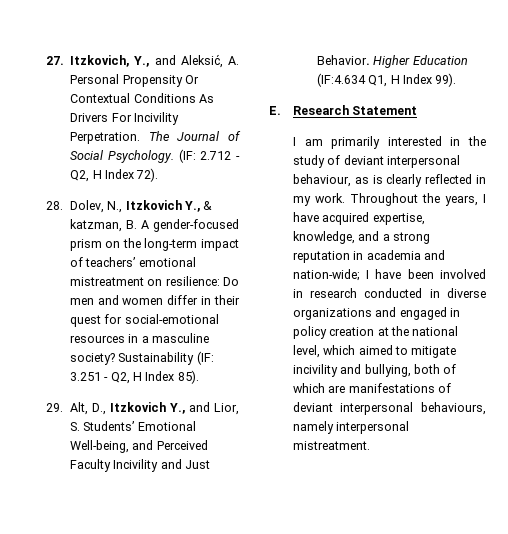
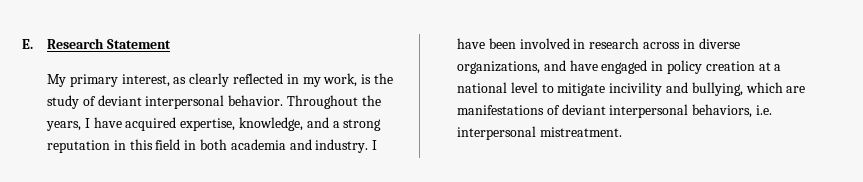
[45,54,239,68] [70,74,199,87] [70,93,214,103] [70,112,179,125] [70,131,241,144] [70,149,241,163] [70,168,159,182] [45,200,213,213] [69,219,239,232] [69,238,239,251] [69,257,196,267] [69,276,239,286] [69,295,240,305] [69,314,219,327] [69,333,209,343] [69,351,214,365] [69,370,199,384] [45,402,240,415] [69,421,196,431] [69,440,208,453] [69,459,210,472] [316,55,468,68] [316,73,457,87] [269,105,418,115] [292,136,461,149] 27. Itzkovich, Y., and Aleksić, A. Personal Propensity Or Contextual Conditions As Drivers For Incivility Perpetration. The Journal of Social Psychology. (IF: 2.712 - Q2, H Index 72). // 28. Dolev, N., Itzkovich Y., & katzman, B. A gender-focused prism on the long-term impact of teachers’ emotional mistreatment on resilience: Do men and women differ in their quest for social-emotional resources in a masculine society? Sustainability (IF: 3.251 - Q2, H Index 85). // 29. Alt, D., Itzkovich Y., and Lior, S. Students’ Emotional Well-being, and Perceived Faculty Incivility and Just Behavior. Higher Education (IF:4.634 Q1, H Index 99). // E. Research Statement // I am primarily interested in -> [22,38,171,49] [47,73,372,87] E. Research Statement // My primary interest, as clearly reflected in my work, is
[292,174,486,187] [292,193,345,206] behaviour, as is clearly reflected in my work. -> [228,95,284,106] behavior.
(364, 255) none -> [129,139,228,150] this field in both
[292,269,360,281] nation-wide; -> [315,139,369,153] industry.
[364,288,423,298] conducted -> [643,42,681,49] across
[292,307,397,320] organizations and -> [457,60,598,74] organizations, and have
[391,326,459,336] [292,345,393,358] the national level, which aimed -> [774,64,782,71] [457,82,538,93] a national level
[414,364,457,374] both of -> (743, 89) none
[421,402,486,415] [292,421,334,434] behaviours, namely -> [692,104,773,118] behaviors, i.e.

